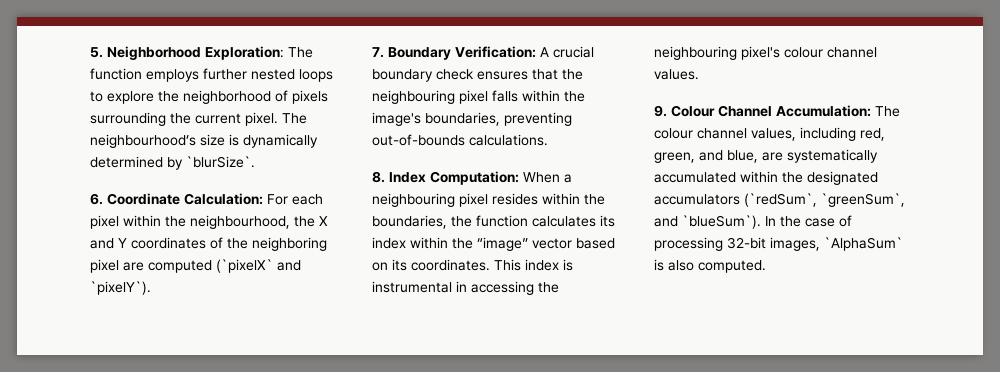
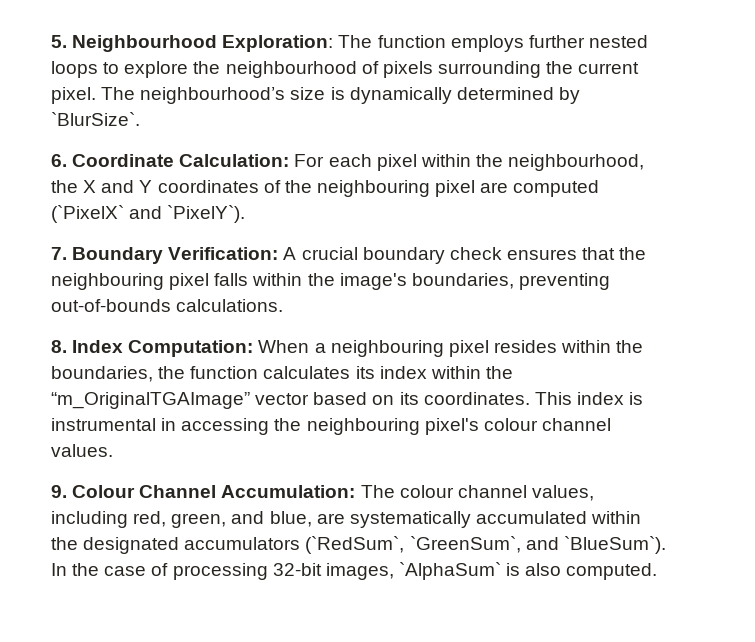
[107,46,201,60] Neighborhood -> [72,35,218,52] Neighbourhood
[183,90,271,104] neighborhood -> [225,61,357,78] neighbourhood
[186,156,255,168] `blurSize`. -> [51,112,140,126] `BlurSize`.
[252,237,327,251] neighboring -> [316,180,430,197] neighbouring
[216,259,301,273] [90,281,151,295] (`pixelX` and `pixelY`). -> [51,205,246,223] (`PixelX` and `PixelY`).
[477,237,528,251] “image” -> [51,392,250,409] “m_OriginalTGAImage”
[744,193,905,207] [654,215,761,229] (`redSum`, `greenSum`, and `blueSum`). -> [305,536,666,554] (`RedSum`, `GreenSum`, and `BlueSum`).

